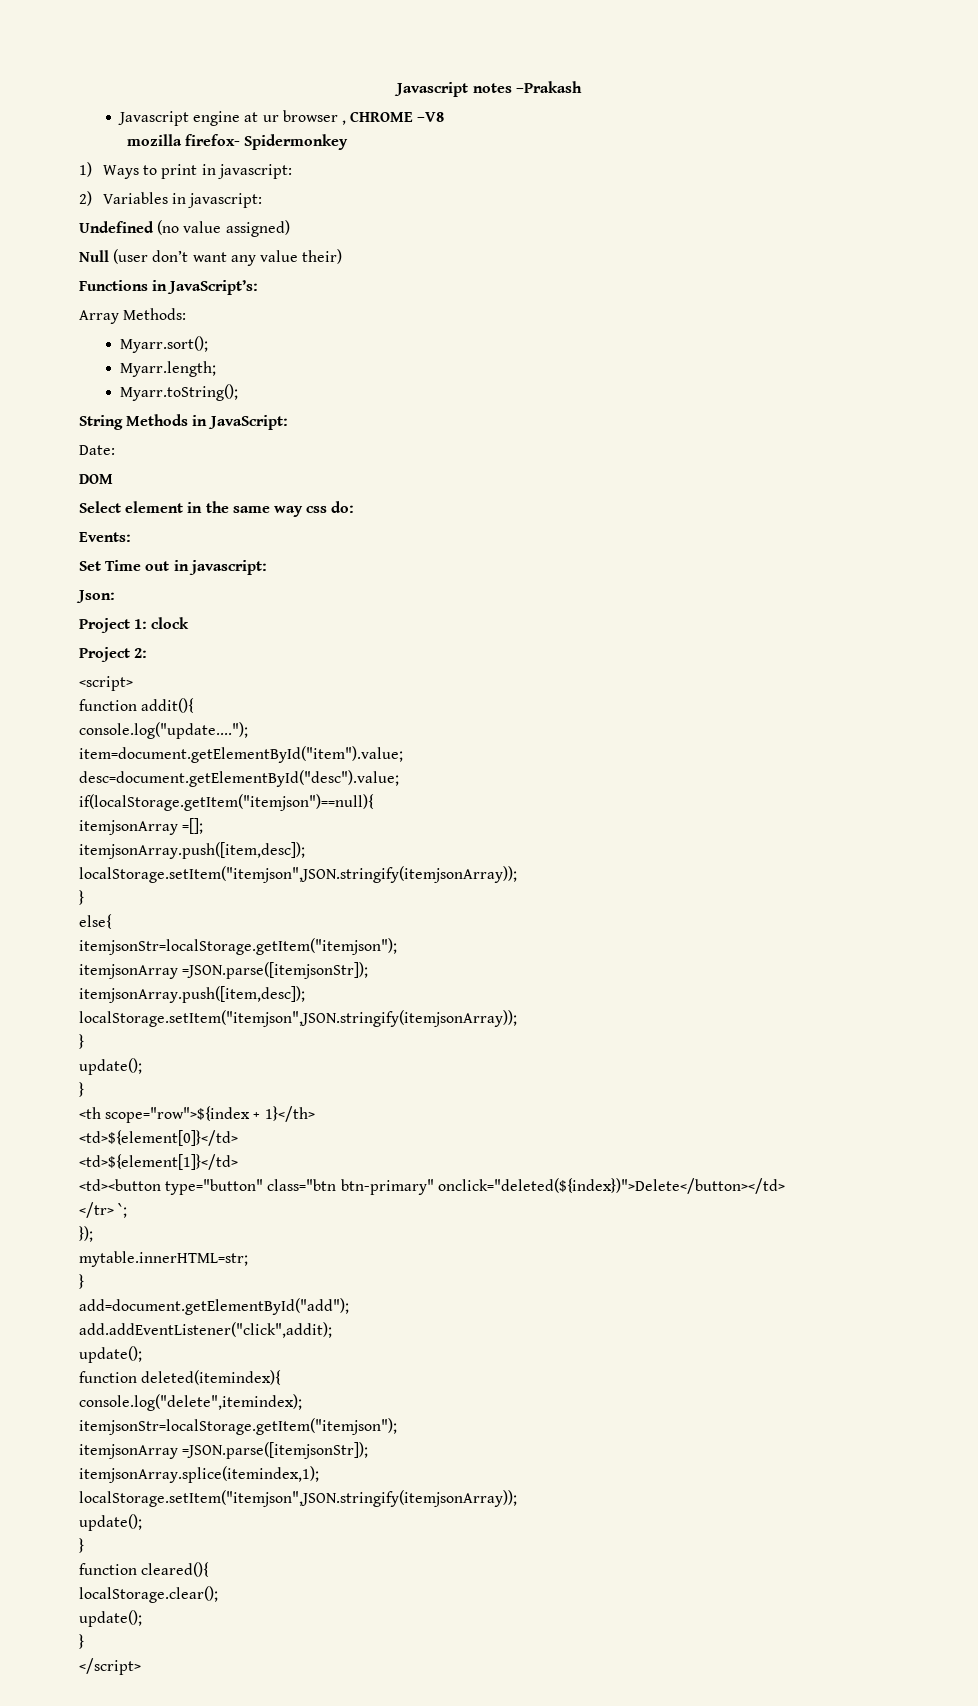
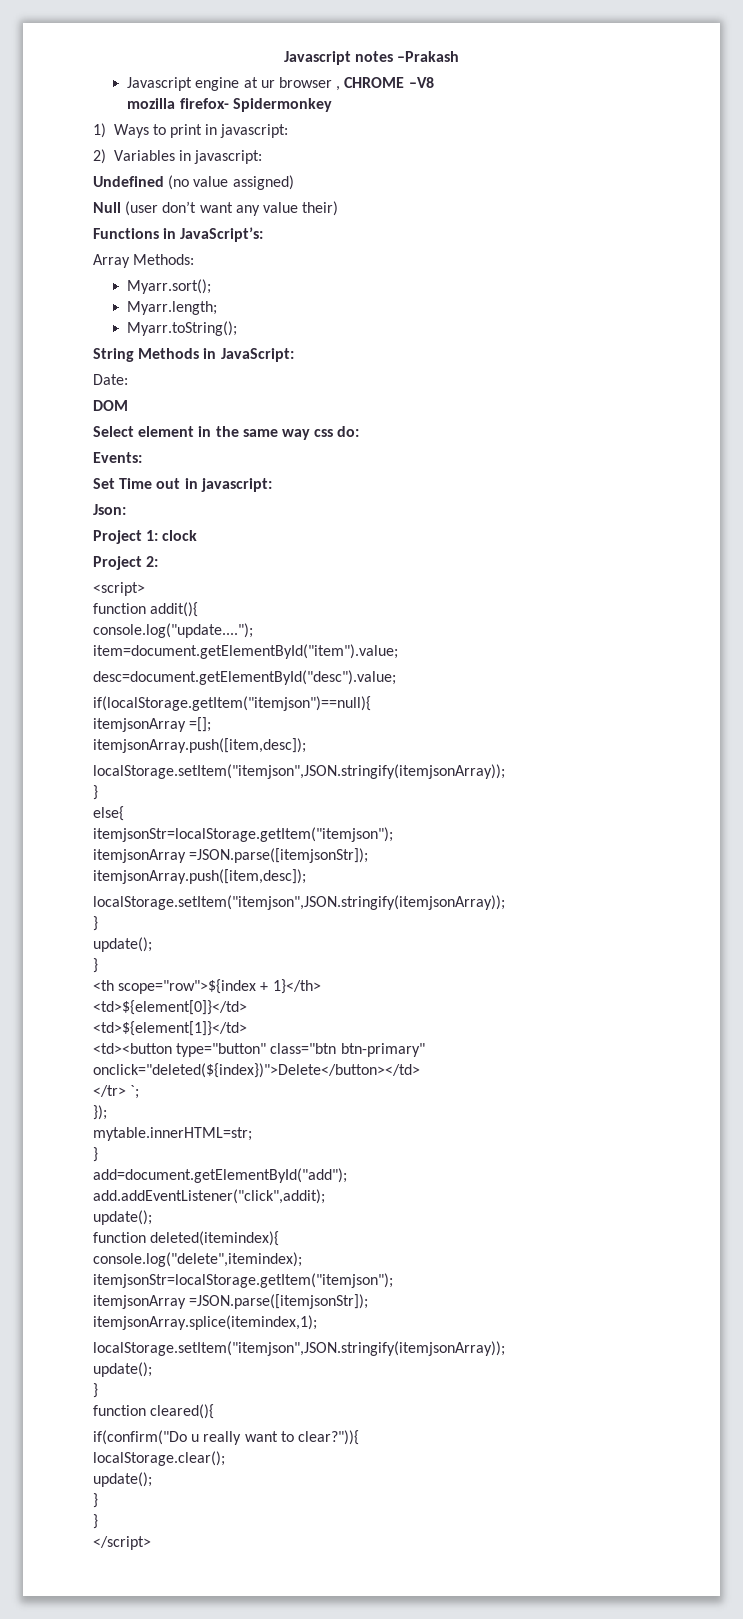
(210, 1569) none -> [93,1430,359,1445] // if(confirm("Do u really want to clear?")){
(84, 1641) none -> [93,1514,98,1529] // }

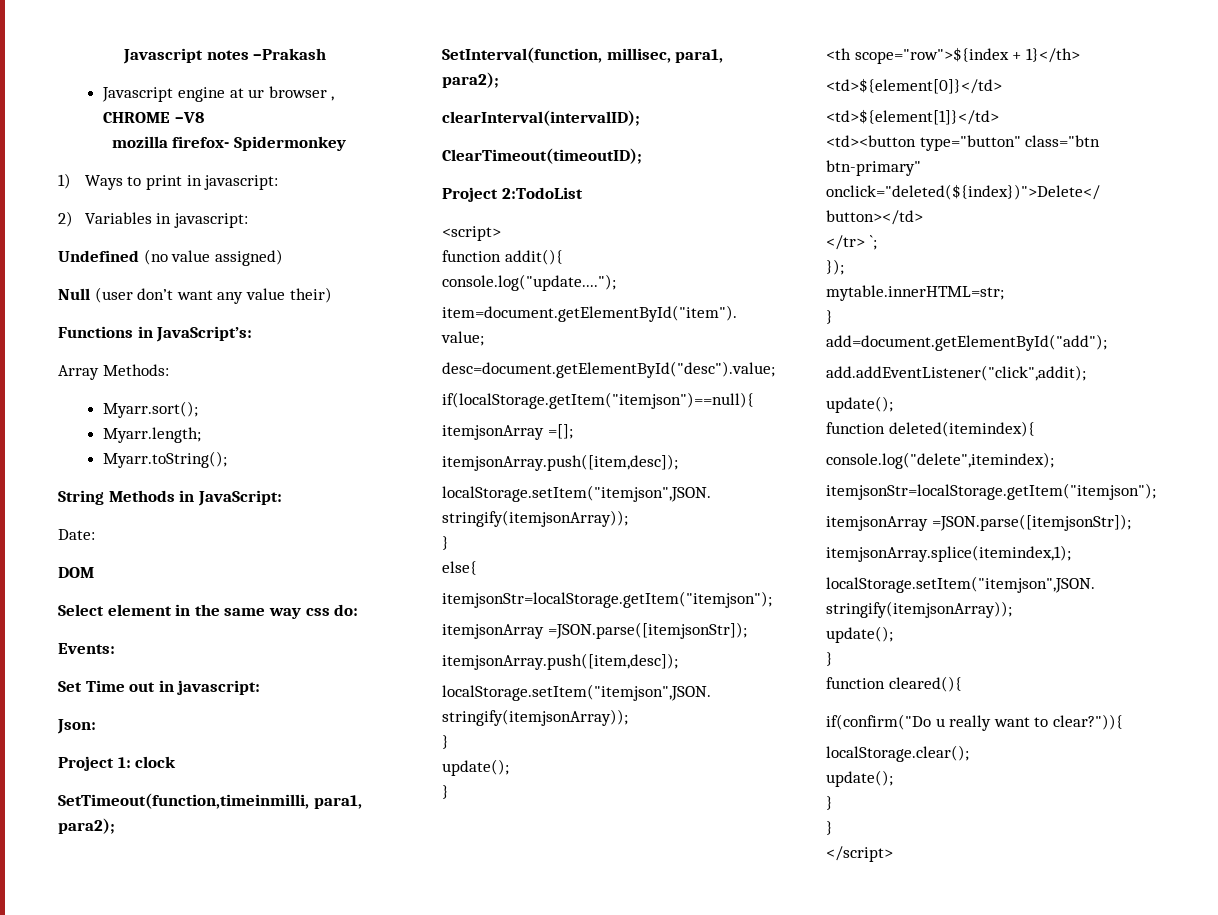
[93,556,159,570] // Project 2: -> [58,793,362,809] [58,818,115,834] [442,47,724,63] [442,72,499,88] [442,110,640,126] [442,148,642,164] [442,187,583,202] // SetTimeout(function,timeinmilli, para1, para2); // SetInterval(function, millisec, para1, para2); // clearInterval(intervalID); // ClearTimeout(timeoutID); // Project 2:TodoList

